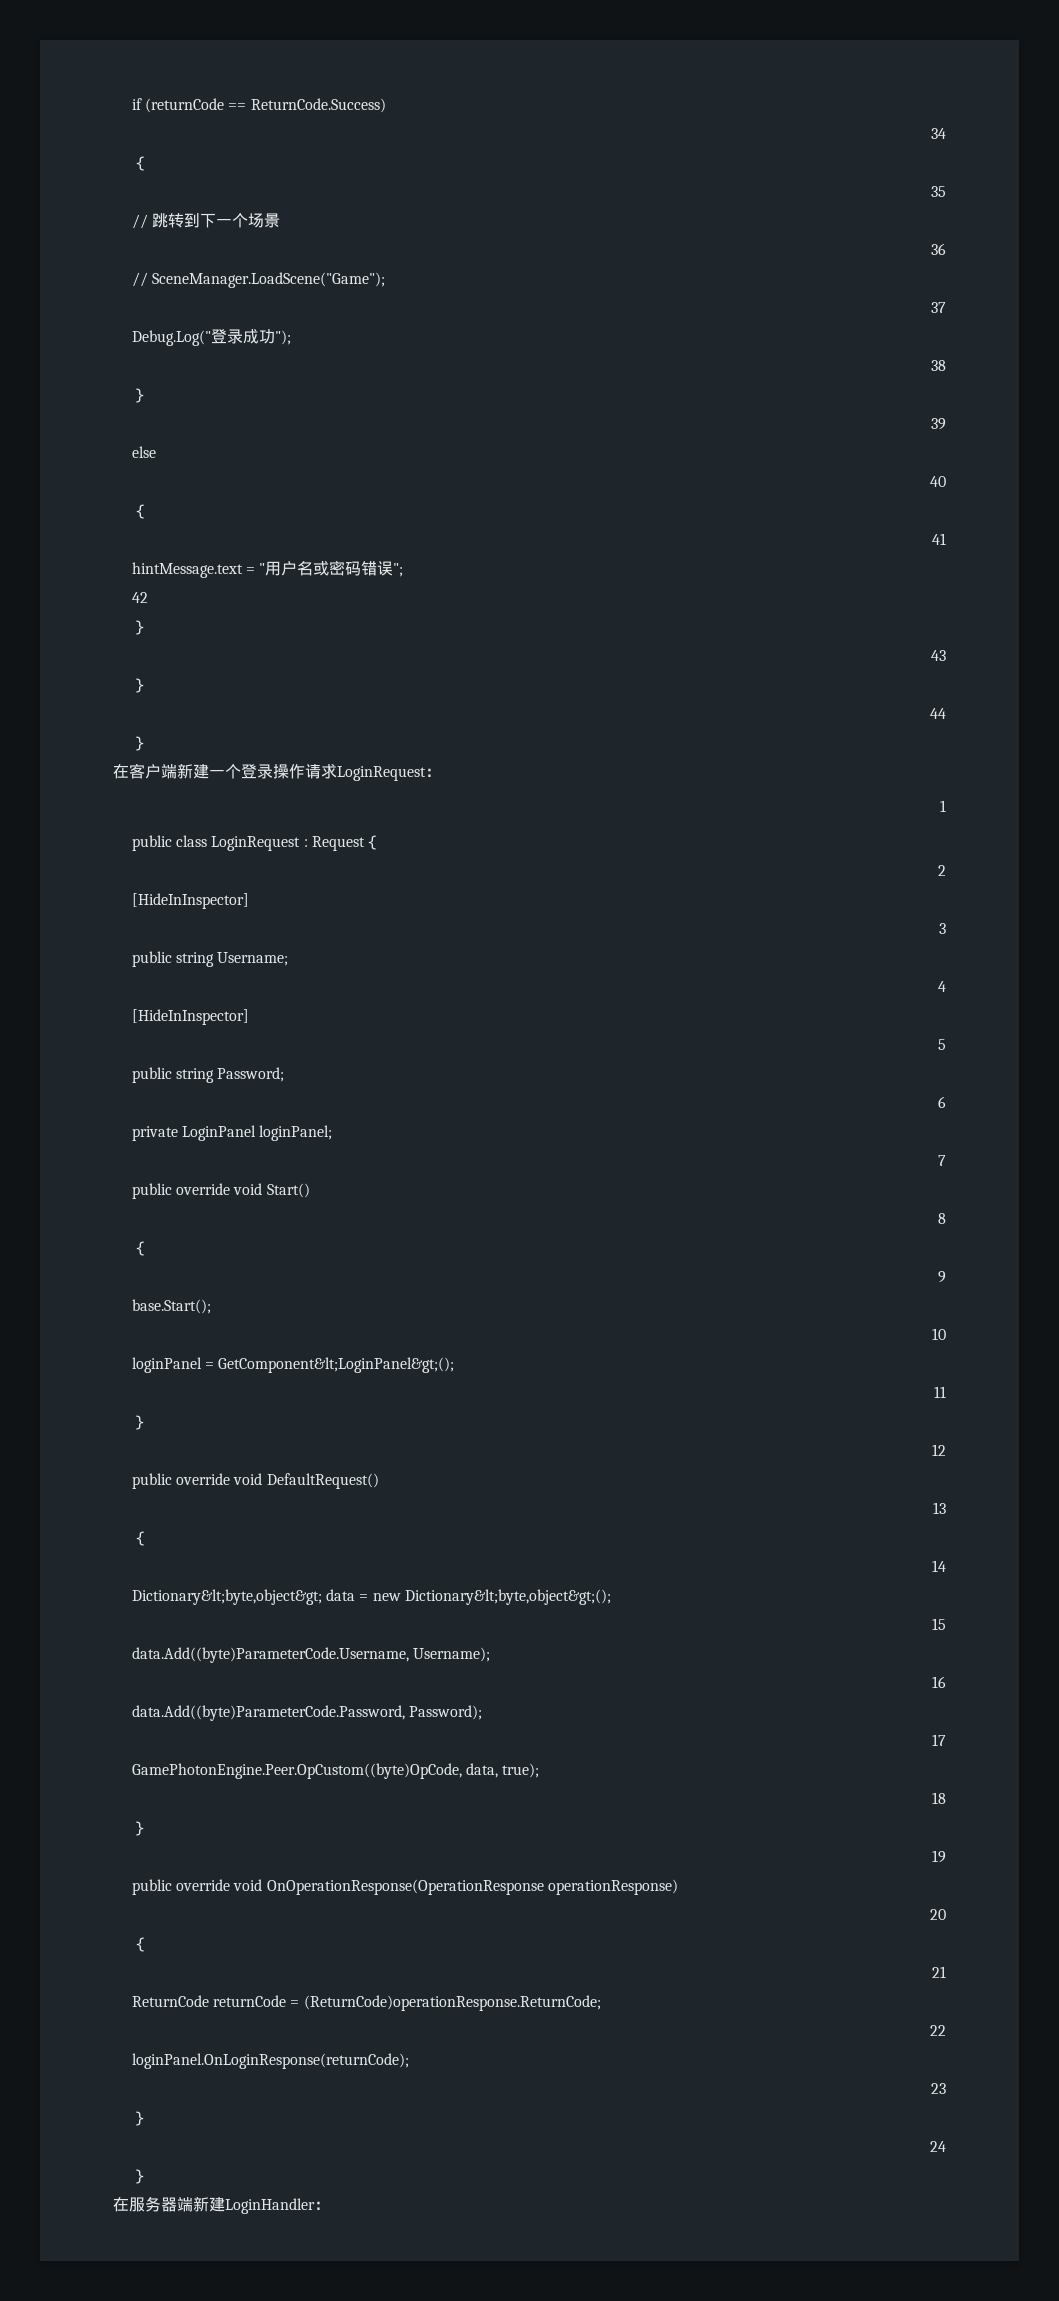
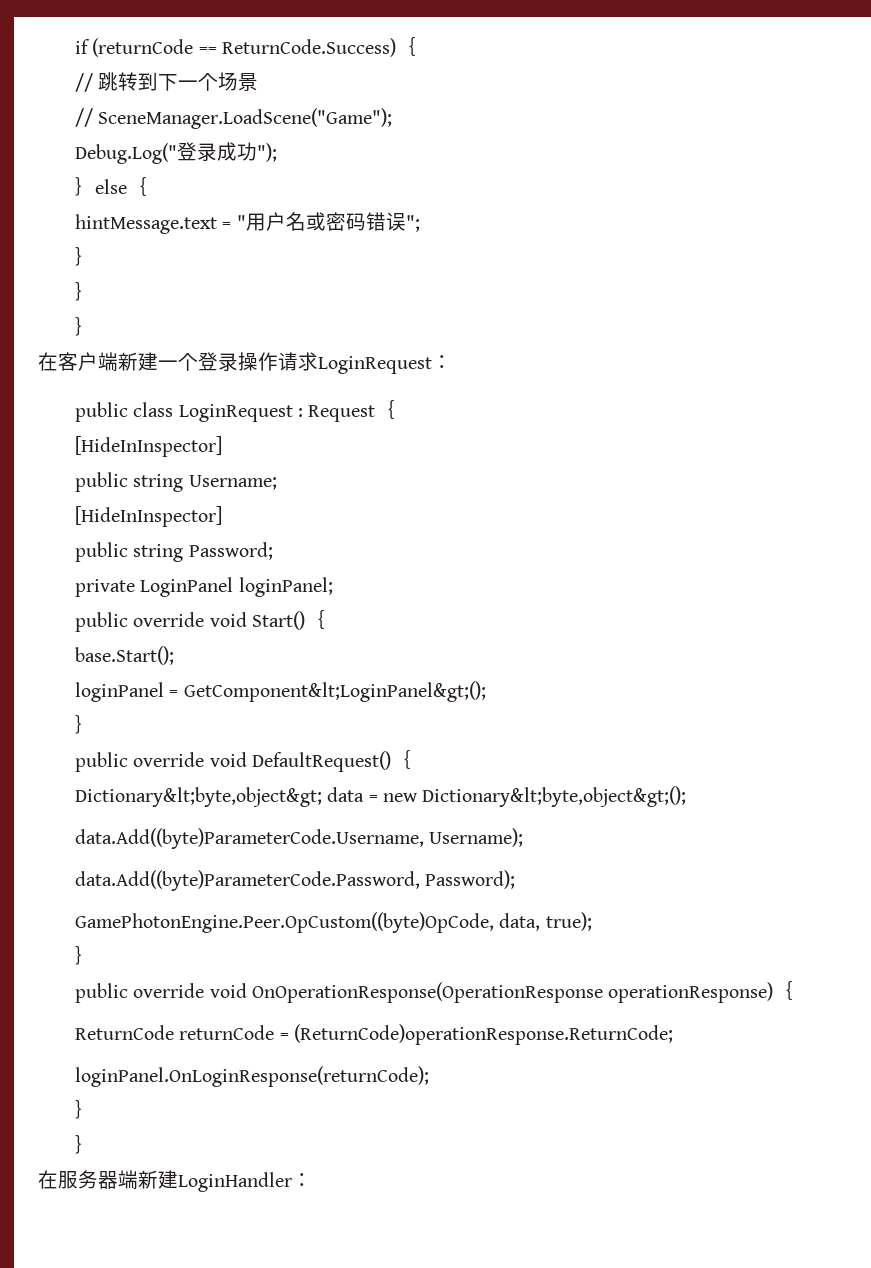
[931,128,946,139] [131,156,148,171] [931,186,946,197] // 34 // ｛ // 35 -> [395,37,416,56] ｛
[931,243,946,255] // 36 -> (259, 82) none
[931,302,946,313] // 37 -> (393, 118) none
[931,360,946,371] [131,388,148,403] [931,418,946,430] // 38 // ｝ // 39 // -> [75,177,96,196] // ｝
[930,476,946,487] [131,504,148,519] [932,533,946,545] // 40 // ｛ // 41 -> [127,177,148,196] ｛
[131,592,148,603] [131,620,148,635] [931,650,946,661] [131,678,148,693] [930,708,946,719] 42 // ｝ // 43 // ｝ // 44 -> [75,247,96,266] [75,282,96,301] ｝ // ｝
[940,800,946,812] // 1 -> (452, 362) none
[938,865,946,876] [131,893,249,909] [939,923,946,934] // 2 // [HideInInspector] // 3 -> [75,436,223,457] // [HideInInspector]
[938,981,946,992] [131,1009,249,1025] [938,1039,946,1050] // 4 // [HideInInspector] // 5 -> [75,506,223,527] // [HideInInspector]
[938,1096,946,1108] // 6 -> (273, 551) none
[938,1155,946,1166] // 7 -> (333, 587) none
[938,1213,946,1224] [131,1241,148,1256] [938,1271,946,1283] // 8 // ｛ // 9 -> [304,610,325,629] ｛
[932,1328,946,1340] // 10 -> (175, 655) none
[934,1386,946,1398] [131,1415,148,1430] [932,1444,946,1456] // 11 // ｝ // 12 -> [75,715,96,734] // ｝
[933,1502,946,1514] [131,1531,148,1546] [932,1560,946,1572] // 13 // ｛ // 14 -> [390,750,411,769] ｛
[932,1618,946,1630] // 15 -> (687, 796) none
[932,1676,946,1688] // 16 -> (524, 837) none
[932,1734,946,1746] // 17 -> (516, 879) none
[932,1792,946,1804] [131,1821,148,1836] [932,1850,946,1863] // 18 // ｝ // 19 -> [75,946,96,965] // ｝
[930,1909,946,1920] [131,1937,148,1952] [932,1966,946,1978] // 20 // ｛ // 21 -> [773,981,794,1000] ｛
[930,2025,946,2036] // 22 -> (673, 1034) none
[931,2083,946,2094] [131,2111,148,2126] [930,2141,946,2152] // 23 // ｝ // 24 -> [75,1100,96,1119] // ｝

